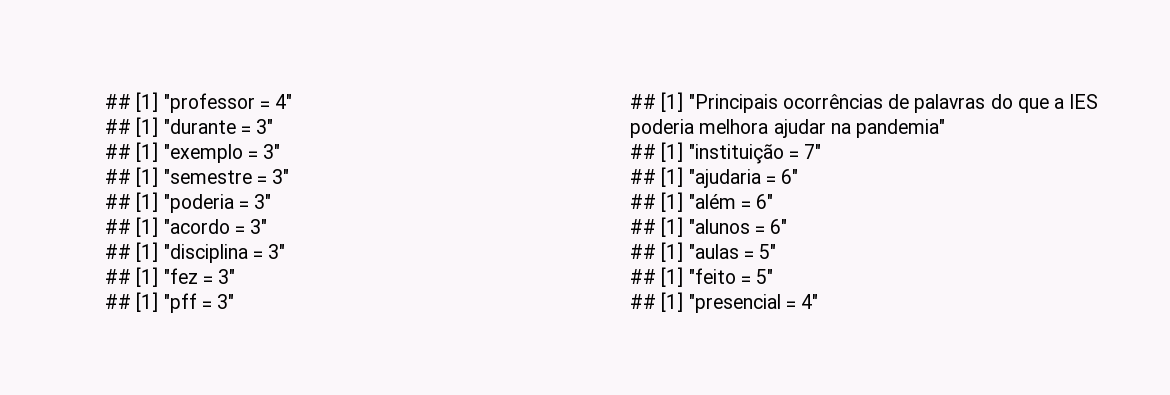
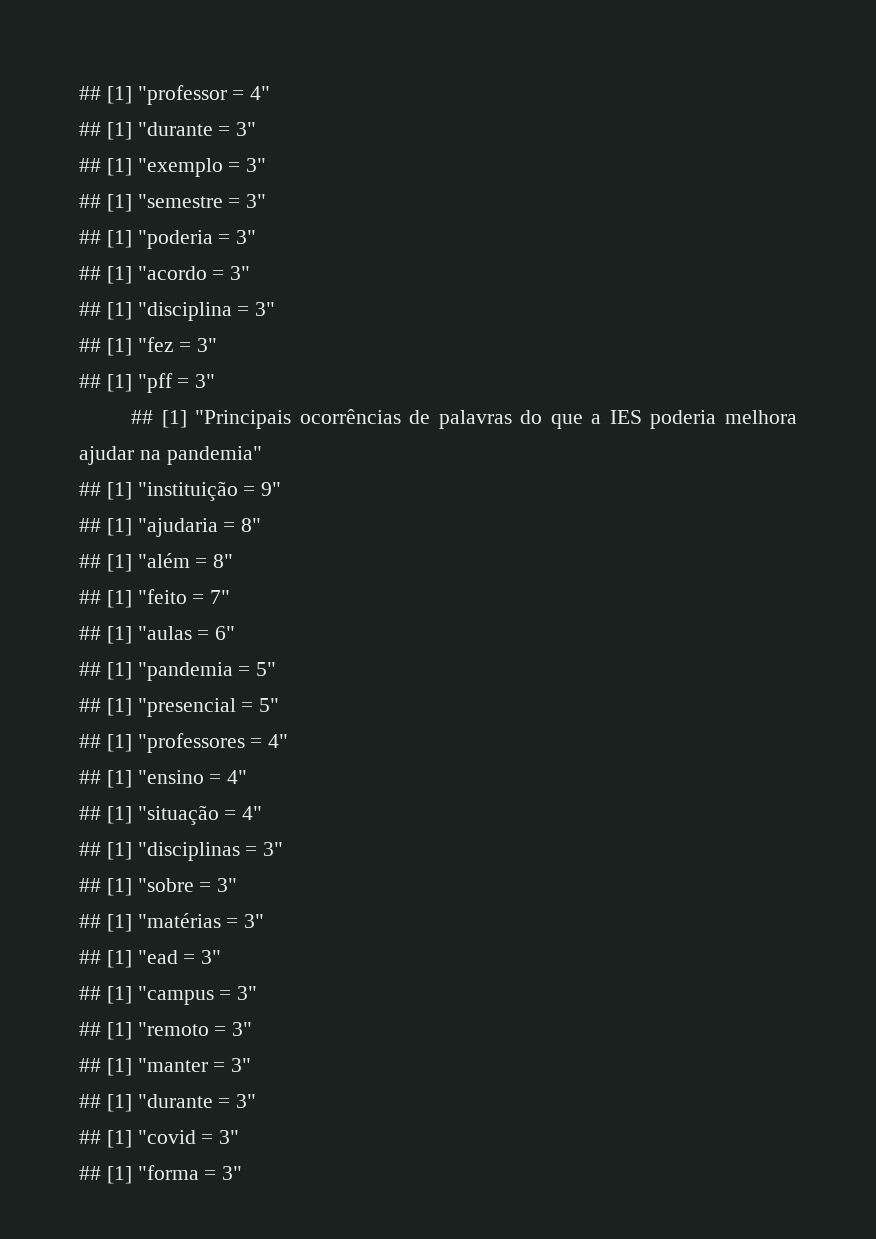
[804,144,822,159] 7" -> [261,482,282,496] 9"
[781,169,799,184] 6" -> [241,518,262,532] 8"
[756,194,774,209] [630,217,788,237] [630,242,777,262] [630,267,736,287] 6" // ## [1] "alunos = 6" // ## [1] "aulas = 5" // ## [1] "feito -> [213,554,234,568] [79,589,231,608] [79,626,236,644] [79,662,233,681] 8" // ## [1] "feito = 7" // ## [1] "aulas = 6" // ## [1] "pandemia
[801,294,819,309] 4" -> [259,698,280,712] [79,733,289,753] [79,770,248,788] [79,805,263,825] [79,842,284,861] [79,878,238,896] [79,913,265,932] [79,950,222,968] [79,986,258,1005] [79,1022,253,1040] [79,1058,252,1076] [79,1094,257,1112] [79,1130,240,1148] [79,1165,243,1184] 5" // ## [1] "professores = 4" // ## [1] "ensino = 4" // ## [1] "situação = 4" // ## [1] "disciplinas = 3" // ## [1] "sobre = 3" // ## [1] "matérias = 3" // ## [1] "ead = 3" // ## [1] "campus = 3" // ## [1] "remoto = 3" // ## [1] "manter = 3" // ## [1] "durante = 3" // ## [1] "covid = 3" // ## [1] "forma = 3"

